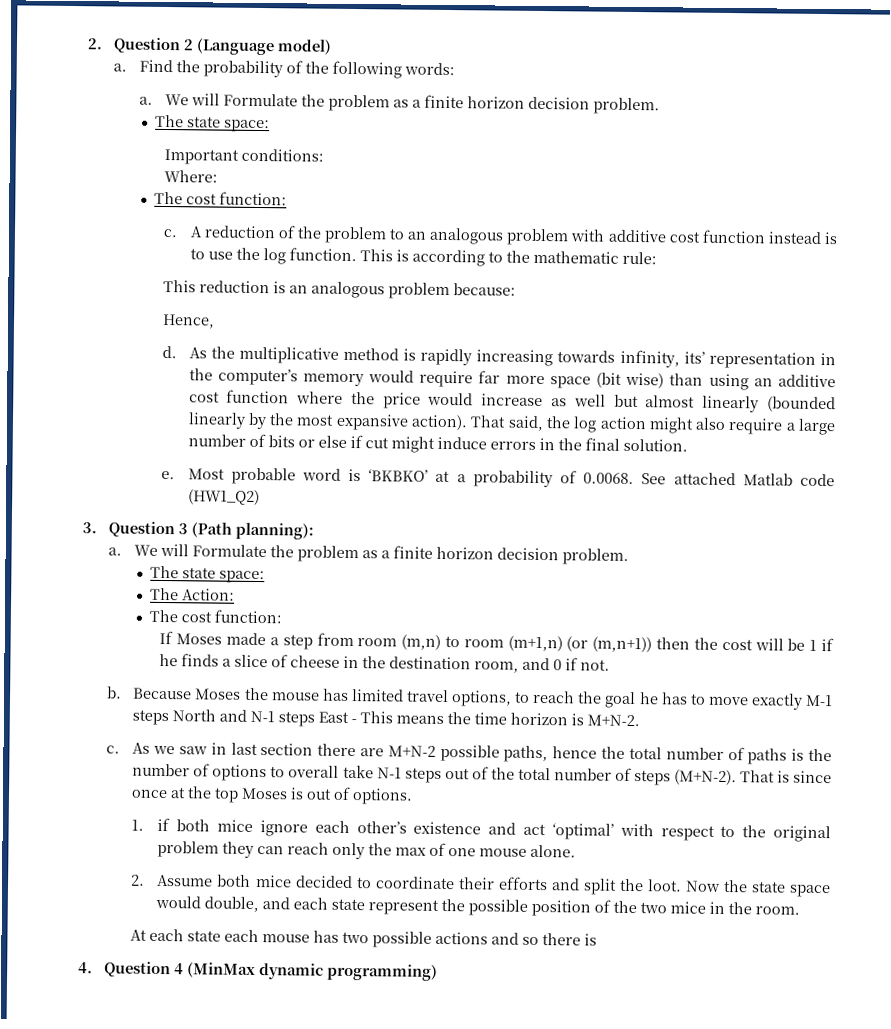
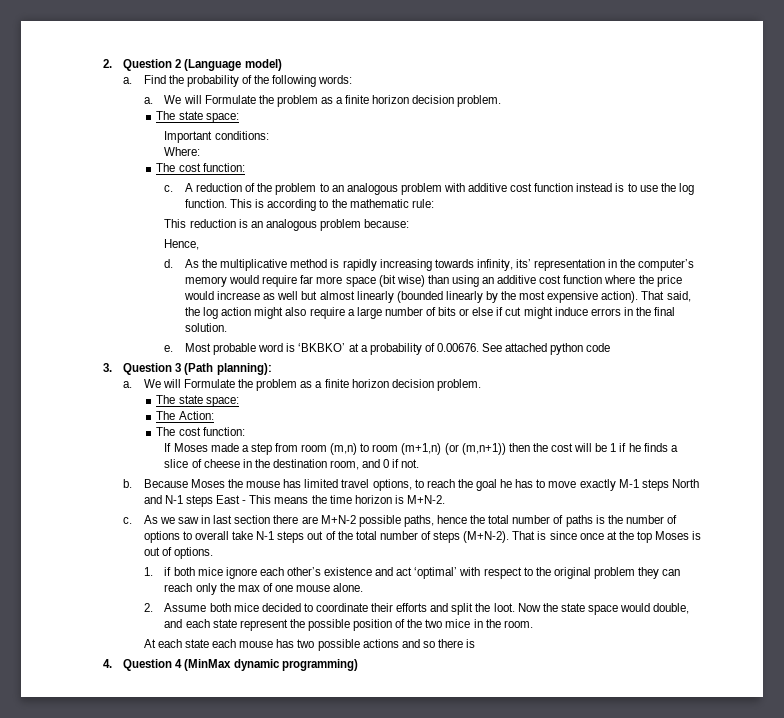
[335,413,409,431] expansive -> [547,291,599,303] expensive
[583,472,635,485] 0.0068. -> [436,343,479,352] 0.00676.
[742,473,793,486] Matlab -> [550,343,584,355] python
[187,489,260,506] (HW1_Q2) -> (611, 347) none

